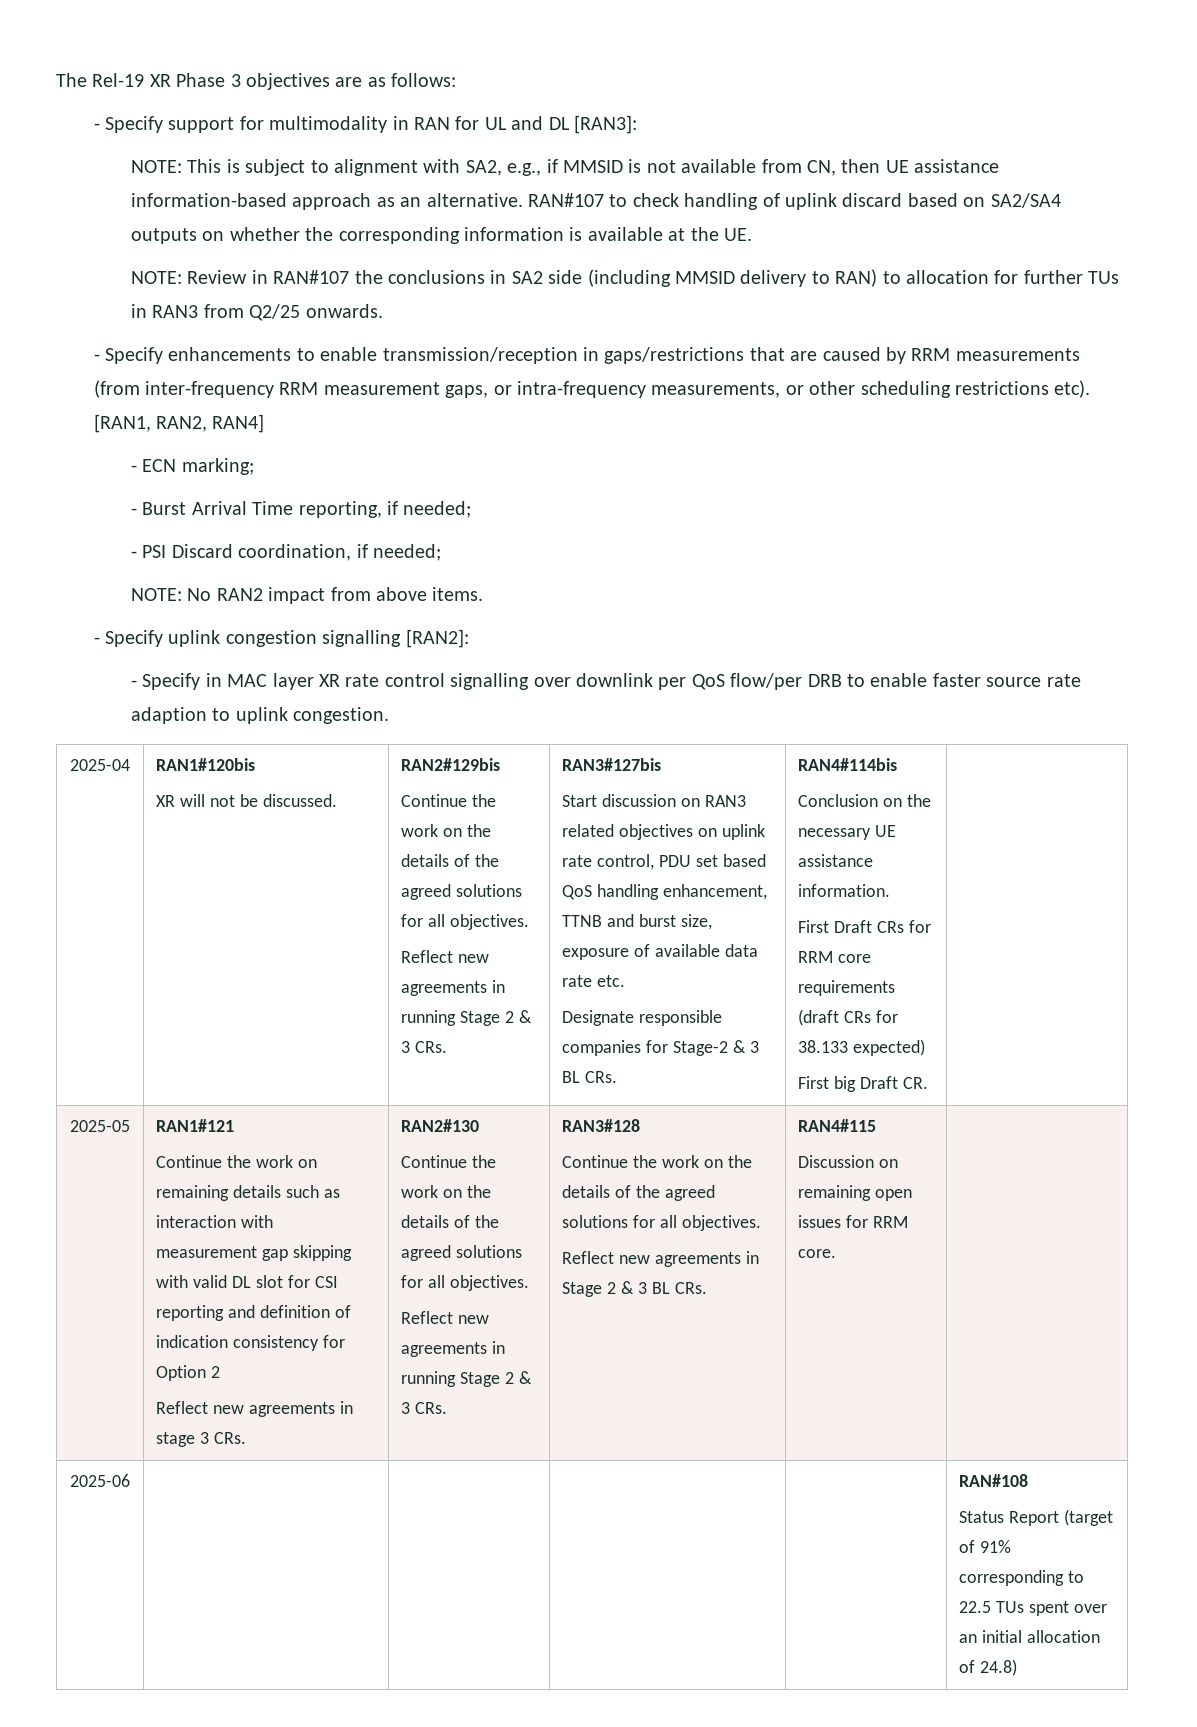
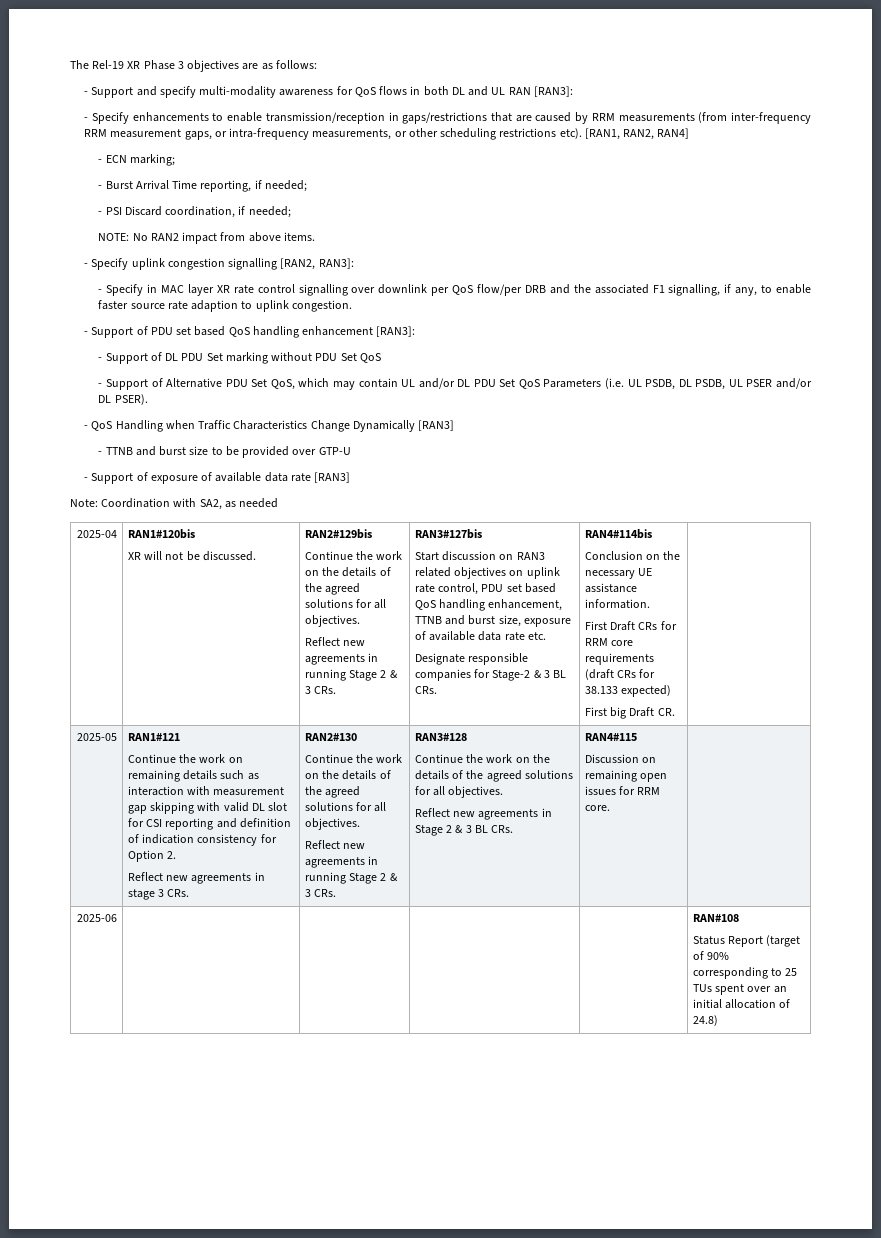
[104,115,637,134] [130,159,1000,176] [130,193,1061,210] [130,227,752,244] [130,269,1120,287] [130,304,383,321] Specify support for multimodality in RAN for UL and DL [RAN3]: // NOTE: This is subject to alignment with SA2, e.g., if MMSID is not available from CN, then UE assistance information-based approach as an alternative. RAN#107 to check handling of uplink discard based on SA2/SA4 outputs on whether the corresponding information is available at the UE. // NOTE: Review in RAN#107 the conclusions in SA2 side (including MMSID delivery to RAN) to allocation for further TUs in RAN3 from Q2/25 onwards. -> [91,86,573,98] Support and specify multi-modality awareness for QoS flows in both DL and UL RAN [RAN3]:
[405,629,469,648] [RAN2]: -> [280,258,354,270] [RAN2, RAN3]:
(842, 680) none -> [549,284,758,296] and the associated F1 signalling, if any,
(390, 715) none -> [84,326,416,338] [98,352,381,364] [98,378,813,390] [98,394,148,405] [84,420,455,432] [98,446,351,458] [84,472,351,484] [70,498,279,510] // - Support of PDU set based QoS handling enhancement [RAN3]: // - Support of DL PDU Set marking without PDU Set QoS // - Support of Alternative PDU Set QoS, which may contain UL and/or DL PDU Set QoS Parameters (i.e. UL PSDB, DL PSDB, UL PSER and/or DL PSER). // - QoS Handling when Traffic Characteristics Change Dynamically [RAN3] // - TTNB and burst size to be provided over GTP-U // - Support of exposure of available data rate [RAN3] // Note: Coordination with SA2, as needed
[211,1366,221,1378] 2 -> [167,851,177,859] 2.
[980,1540,1012,1553] 91% -> [707,952,730,960] 90%
[959,1601,992,1613] 22.5 -> [785,968,798,976] 25

